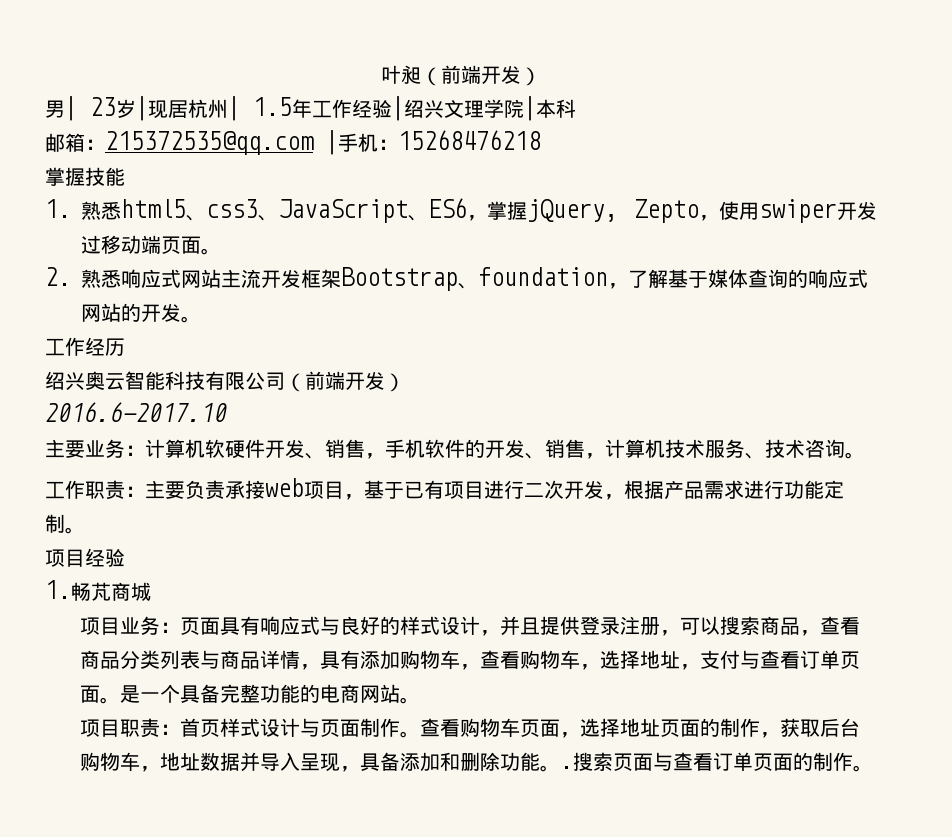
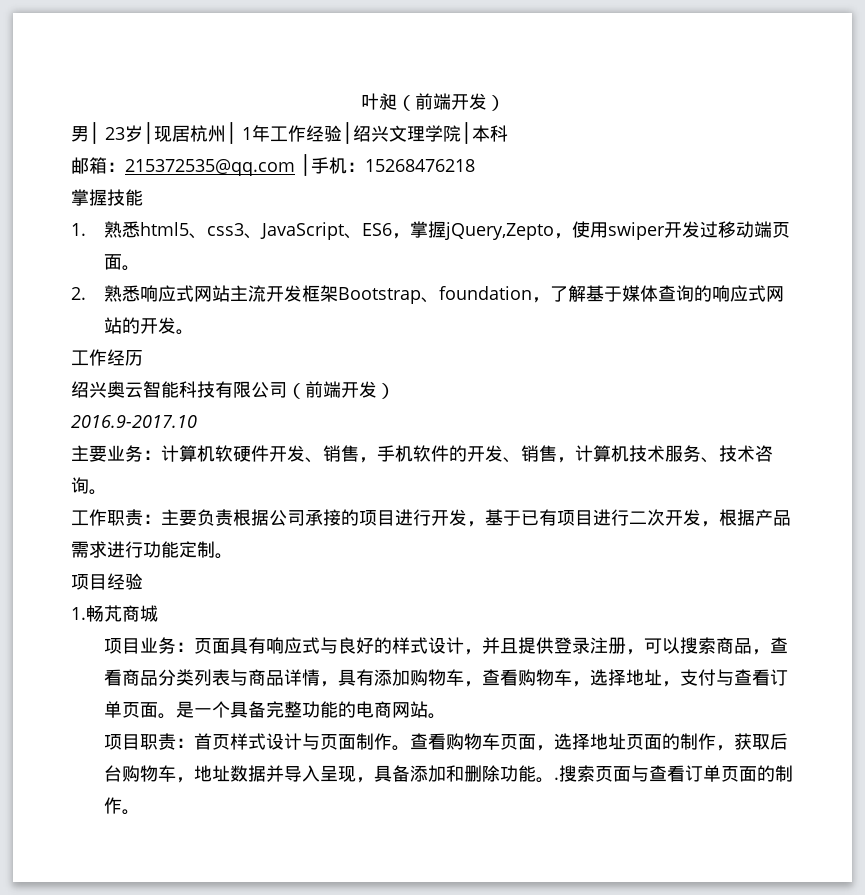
[253,97,292,116] 1.5 -> [242,127,252,140] 1
[527,199,699,223] jQuery, Zepto -> [444,222,554,240] jQuery,Zepto
[45,402,227,422] 2016.6-2017.10 -> [71,415,197,428] 2016.9-2017.10
[225,478,344,499] 承接web项目 -> [233,509,467,526] 根据公司承接的项目进行开发

